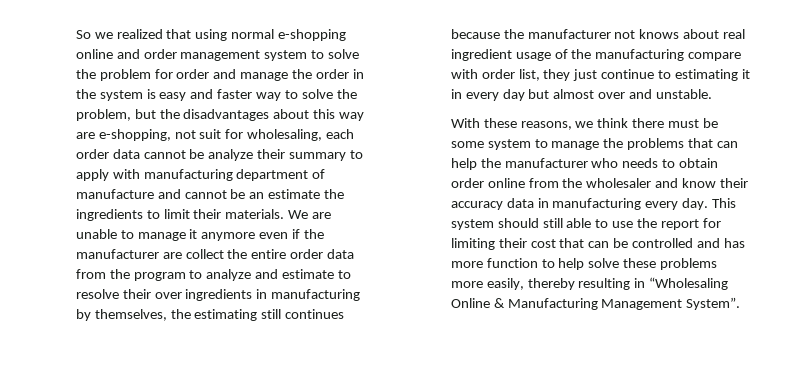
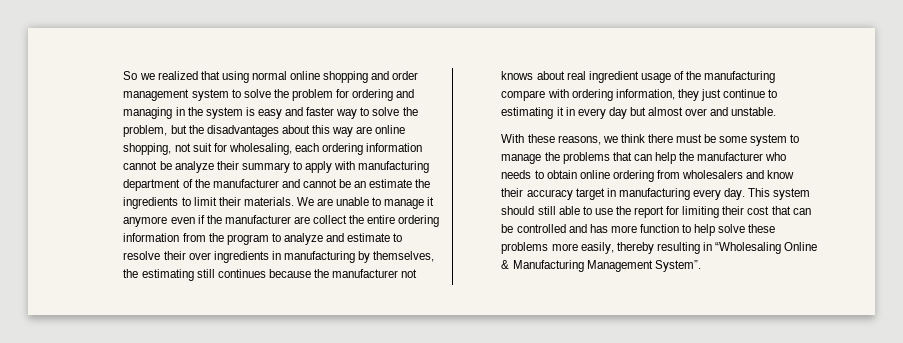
[278,29,347,41] [75,49,113,59] e-shopping online -> [290,71,369,83] online shopping
[176,69,350,81] order and manage the order -> [352,89,415,101] [123,107,173,119] ordering and managing
[98,129,171,141] e-shopping, -> [375,125,406,134] [123,143,172,155] online shopping,
[75,149,140,159] order data -> [322,143,423,155] ordering information
[75,189,154,199] manufacture -> [194,179,279,188] the manufacturer
[290,249,355,259] order data -> [398,215,440,227] [123,233,180,242] ordering information
[481,69,540,81] order list, -> [571,89,675,101] ordering information,
[450,178,652,188] order online from the wholesaler -> [579,170,744,182] online ordering from wholesalers
[506,198,534,208] data -> [575,188,605,200] target

